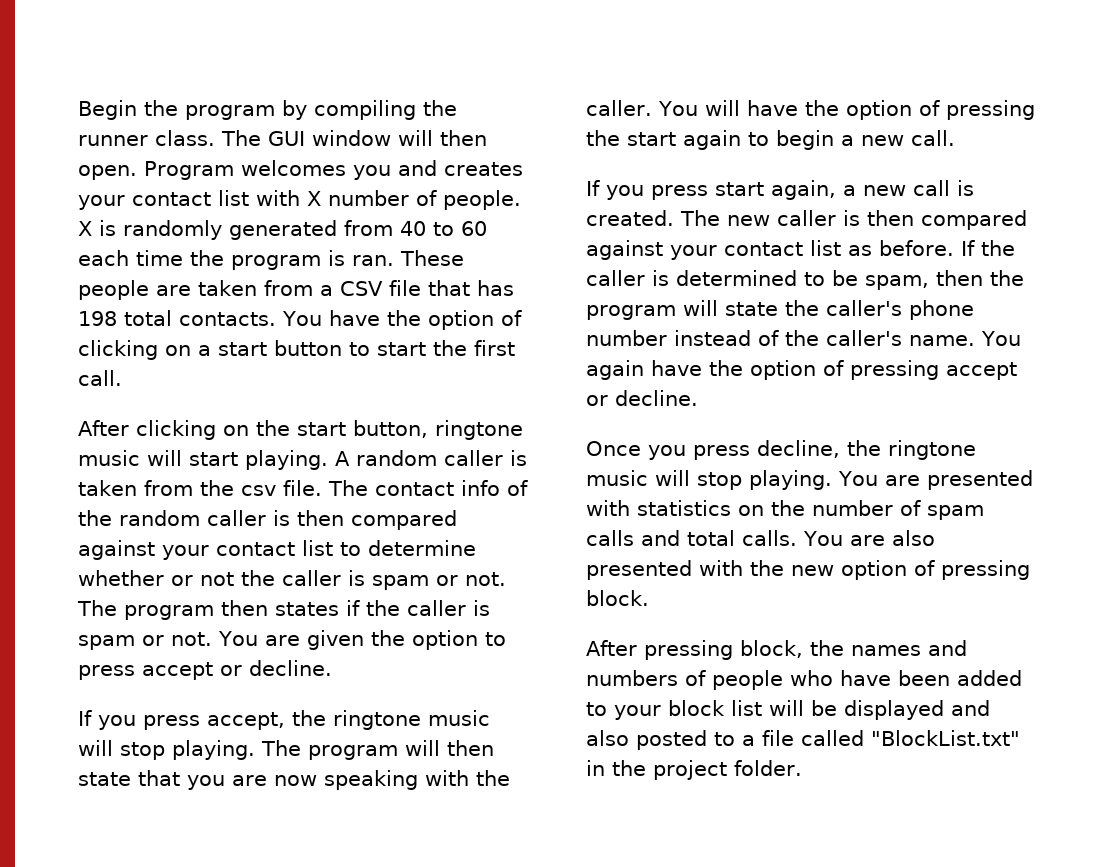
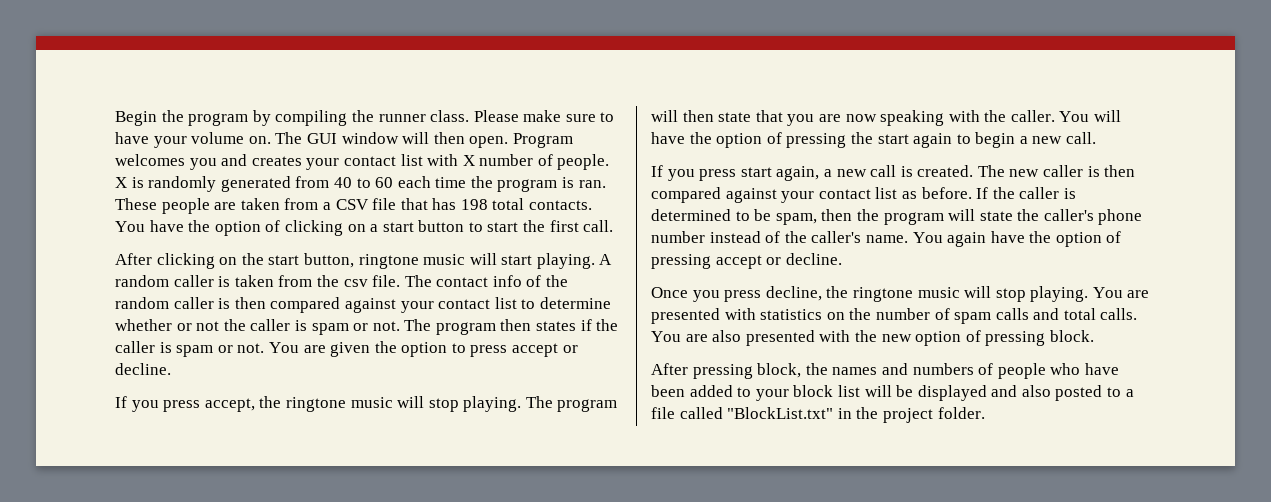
(215, 138) none -> [473,110,615,122] [115,132,271,148] Please make sure to have your volume on.

